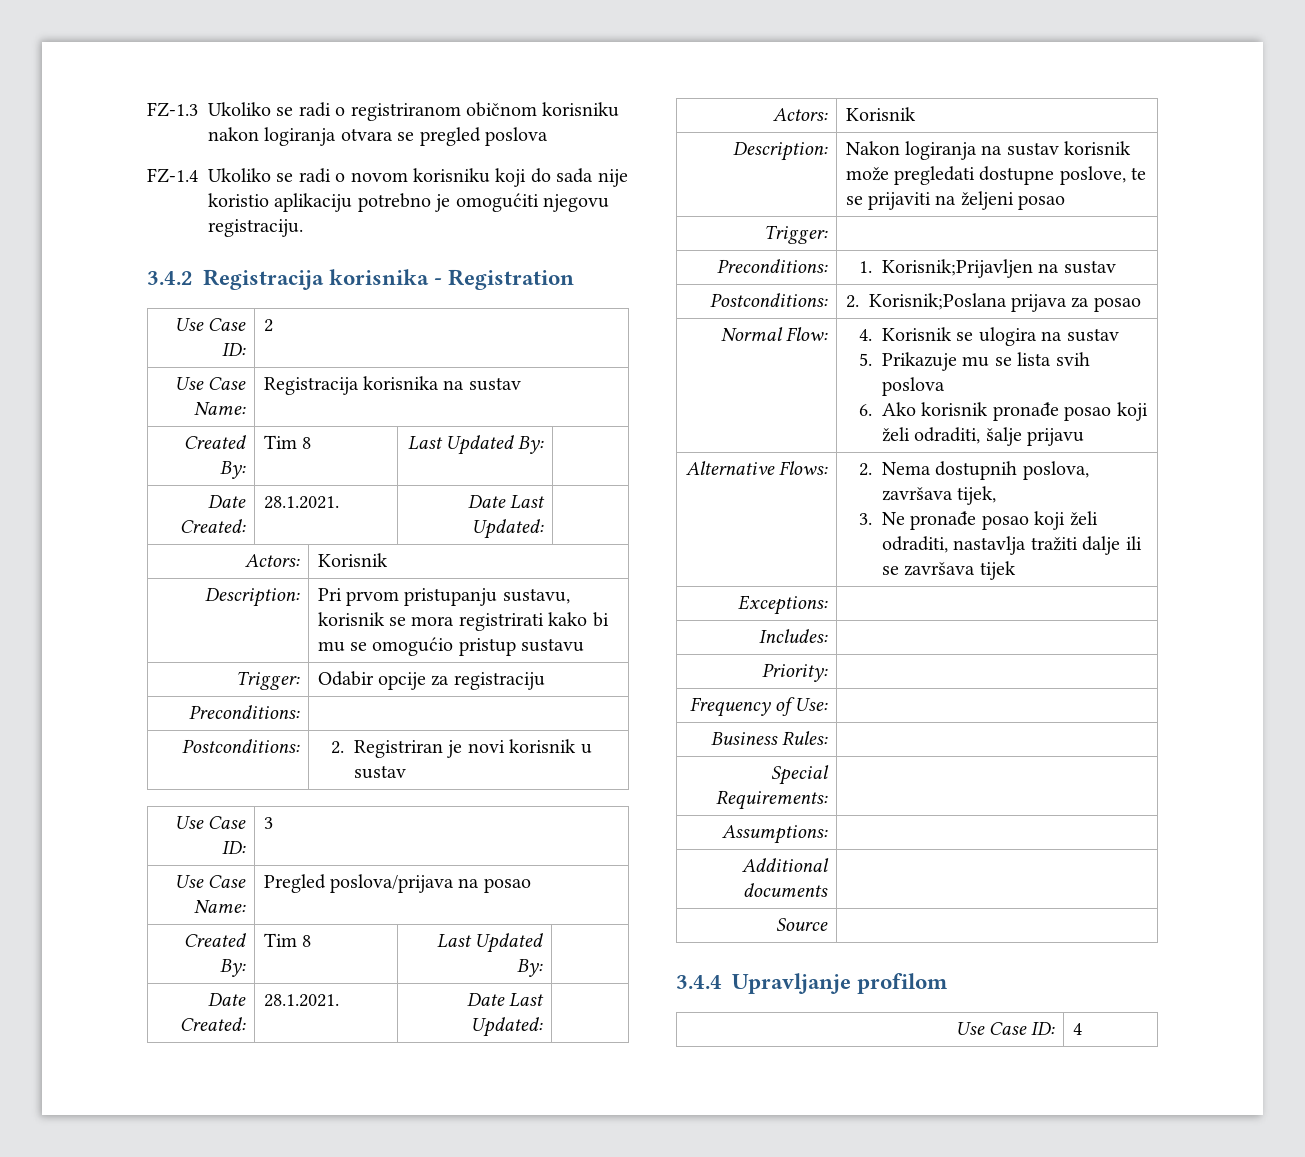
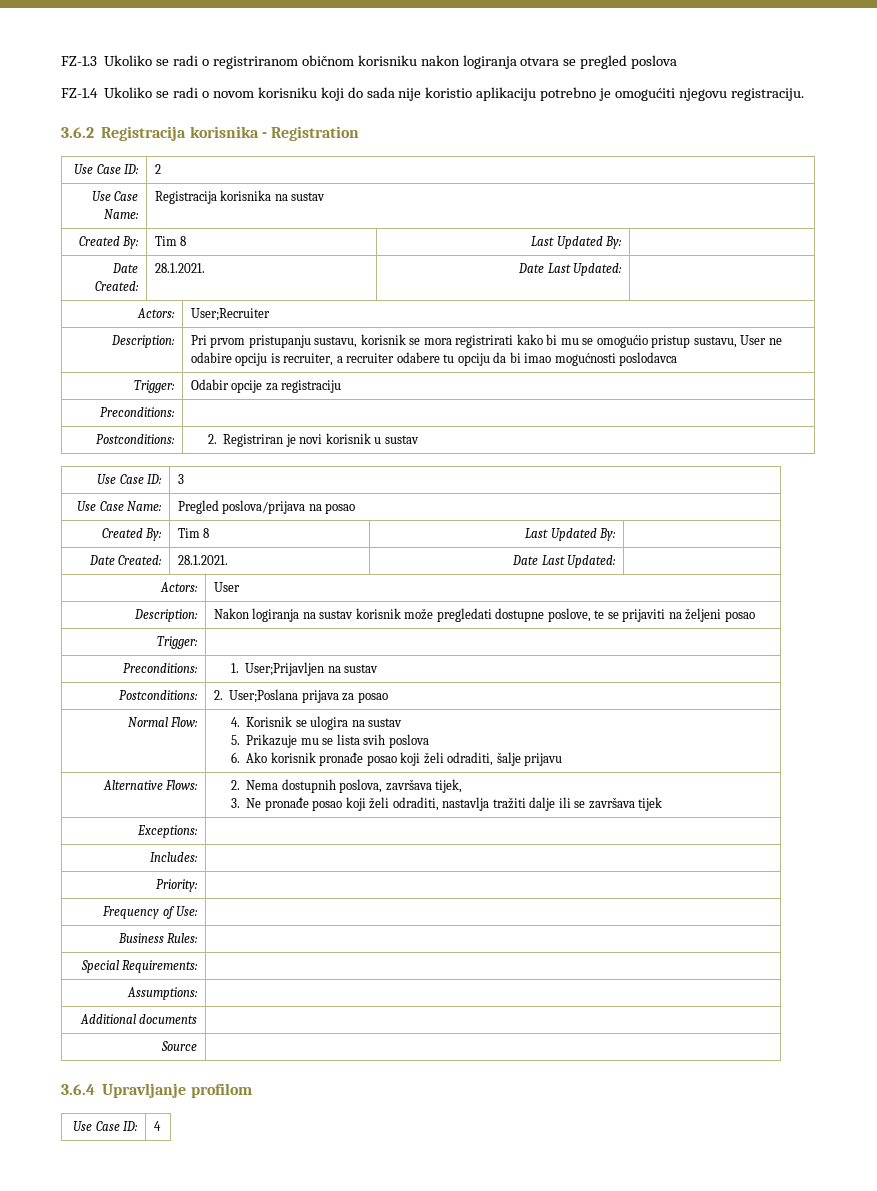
[147,271,193,285] 3.4.2 -> [61,127,94,138] 3.6.2
[317,553,388,567] Korisnik -> [190,308,270,321] User;Recruiter
[521,638,585,652] sustavu -> [693,335,782,348] [190,352,678,366] sustavu, User ne odabire opciju is recruiter, a recruiter odabere tu opciju da bi imao mogućnosti poslodavca
[845,107,916,121] Korisnik -> [213,582,240,592] User
[882,259,1034,278] Korisnik;Prijavljen -> [245,662,325,676] User;Prijavljen
[868,293,1007,310] Korisnik;Poslana -> [229,689,299,703] User;Poslana
[676,975,722,989] 3.4.4 -> [61,1084,95,1095] 3.6.4

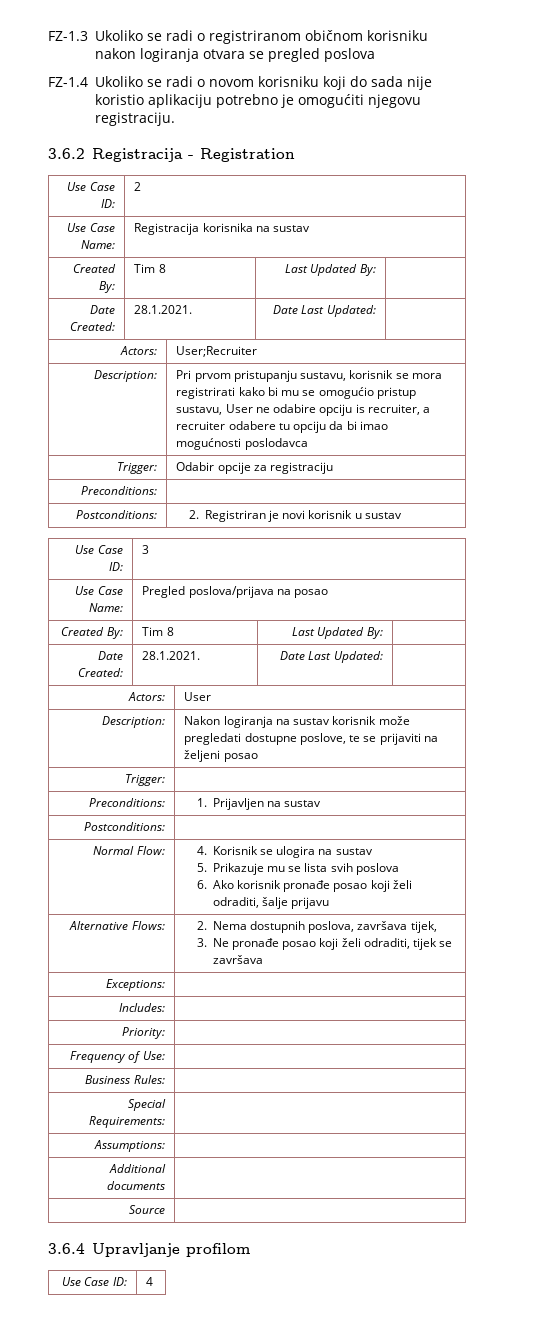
[189,126,259,138] korisnika -> (183, 155) none
[245,662,325,676] User;Prijavljen -> [212,798,264,810] Prijavljen
[213,689,388,703] 2. User;Poslana prijava za posao -> (165, 826) none
[442,797,571,811] nastavlja tražiti dalje ili -> [413,938,438,950] tijek
[638,797,663,811] tijek -> (263, 959) none

